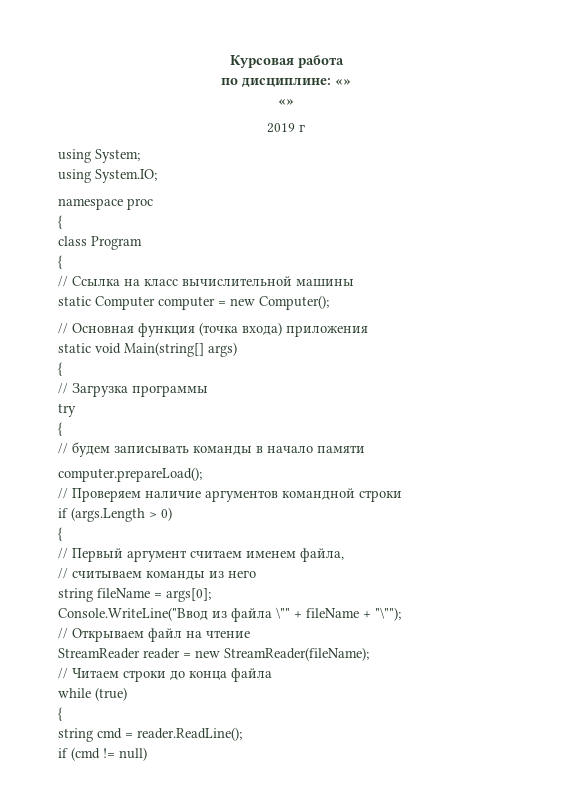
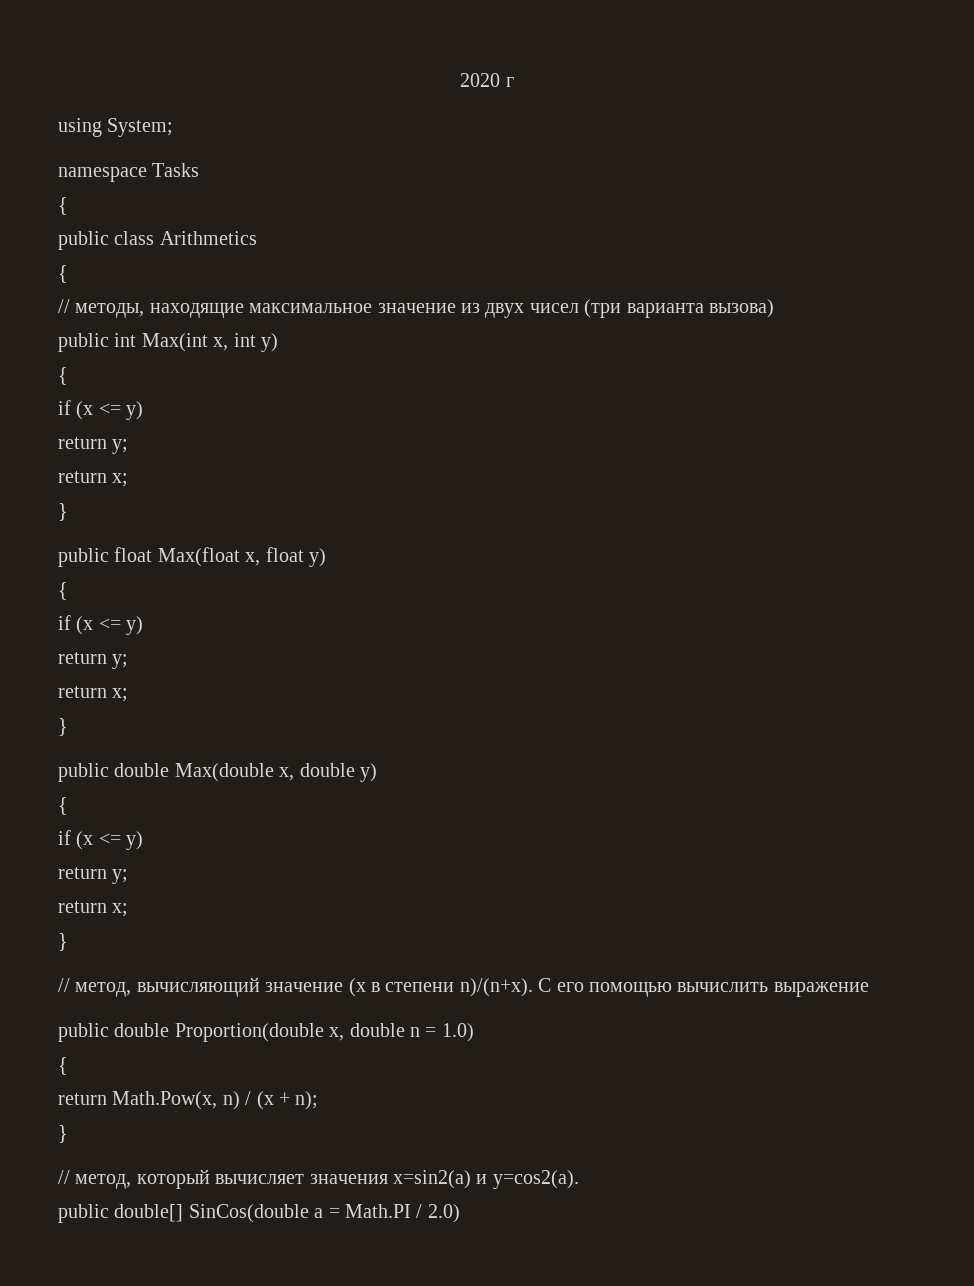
[229,55,344,68] [221,78,351,88] [278,99,294,105] [267,123,295,133] Курсовая работа // по дисциплине: «» // «» // 2019 -> [460,73,501,87] 2020
[58,169,157,183] // using System.IO; -> (174, 127) none
[127,198,153,210] [58,215,62,229] [58,236,142,250] [58,255,62,269] [58,276,354,287] [58,295,329,310] [58,322,368,337] [58,342,237,357] [58,362,62,376] [58,383,208,397] [58,403,76,417] [58,422,62,436] [58,442,365,457] [58,467,202,482] [58,488,402,502] [58,507,172,522] [58,527,62,541] [58,548,344,562] [58,568,256,580] [58,588,211,602] [58,607,401,622] [58,628,250,642] [58,647,369,661] [58,668,272,682] [58,687,127,701] [58,707,62,721] [58,727,242,742] [58,747,147,761] proc // { // class Program // { // // Ссылка на класс вычислительной машины // static Computer computer = new Computer(); // // Основная функция (точка входа) приложения // static void Main(string[] args) // { // // Загрузка программы // try // { // // будем записывать команды в начало памяти // computer.prepareLoad(); // // Проверяем наличие аргументов командной строки // if (args.Length > 0) // { // // Первый аргумент считаем именем файла, // // считываем команды из него // string fileName = args[0]; // Console.WriteLine("Ввод из файла \"" + fileName + "\""); // // Открываем файл на чтение // StreamReader reader = new StreamReader(fileName); // // Читаем строки до конца файла // while (true) // { // string cmd = reader.ReadLine(); // if (cmd != null) -> [152,163,200,177] [58,197,68,215] [58,231,257,250] [58,265,68,283] [58,299,774,318] [58,333,278,352] [58,367,68,385] [58,400,144,420] [58,437,129,454] [58,471,129,487] [58,503,68,521] [58,547,326,567] [58,582,68,600] [58,615,144,635] [58,652,129,669] [58,686,129,702] [58,718,68,736] [58,763,377,782] [58,797,68,815] [58,830,144,850] [58,867,129,884] [58,901,129,917] [58,933,68,951] [58,977,869,997] [58,1023,474,1042] [58,1057,68,1075] [58,1091,319,1110] [58,1125,68,1143] [58,1169,579,1189] [58,1204,460,1223] Tasks // { // public class Arithmetics // { // // методы, находящие максимальное значение из двух чисел (три варианта вызова) // public int Max(int x, int y) // { // if (x <= y) // return y; // return x; // } // public float Max(float x, float y) // { // if (x <= y) // return y; // return x; // } // public double Max(double x, double y) // { // if (x <= y) // return y; // return x; // } // // метод, вычисляющий значение (x в степени n)/(n+x). С его помощью вычислить выражение // public double Proportion(double x, double n = 1.0) // { // return Math.Pow(x, n) / (x + n); // } // // метод, который вычисляет значения x=sin2(a) и y=cos2(a). // public double[] SinCos(double a = Math.PI / 2.0)

